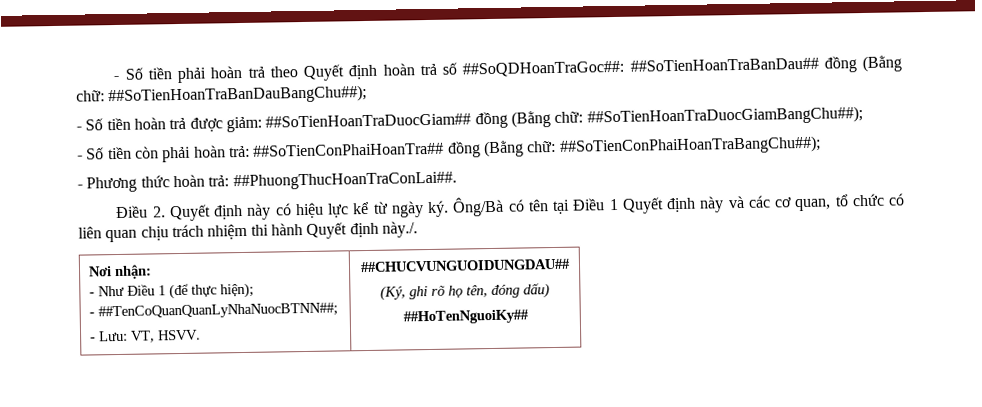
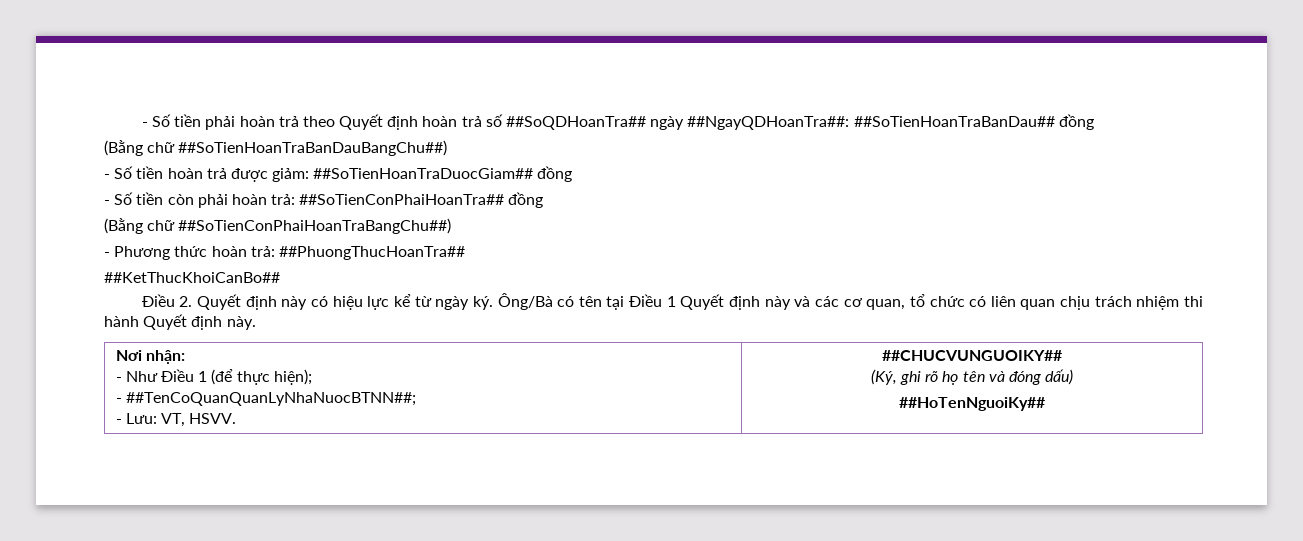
[462,60,625,78] ##SoQDHoanTraGoc##: -> [506,116,850,130] ##SoQDHoanTra## ngày ##NgayQDHoanTra##:
[862,55,902,73] [76,84,368,106] (Bằng chữ: ##SoTienHoanTraBanDauBangChu##); -> [104,140,448,156] // (Bằng chữ ##SoTienHoanTraBanDauBangChu##)
[510,106,863,128] (Bằng chữ: ##SoTienHoanTraDuocGiamBangChu##); -> (573, 174) none
[482,135,821,158] (Bằng chữ: ##SoTienConPhaiHoanTraBangChu##); -> [104,218,452,234] // (Bằng chữ ##SoTienConPhaiHoanTraBangChu##)
[232,171,457,191] ##PhuongThucHoanTraConLai##. -> [278,246,465,260] [104,272,280,283] ##PhuongThucHoanTra## // ##KetThucKhoiCanBo##
[381,221,418,238] này./. -> [226,316,256,330] này.
[359,258,571,273] ##CHUCVUNGUOIDUNGDAU## -> [882,350,1063,361] ##CHUCVUNGUOIKY##
[466,285,488,298] tên, -> [962,371,1005,382] tên và

